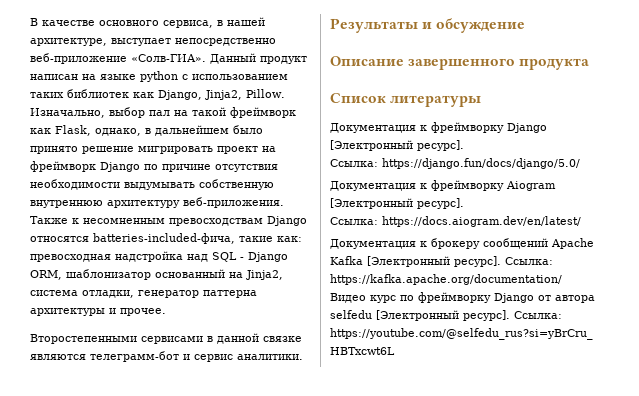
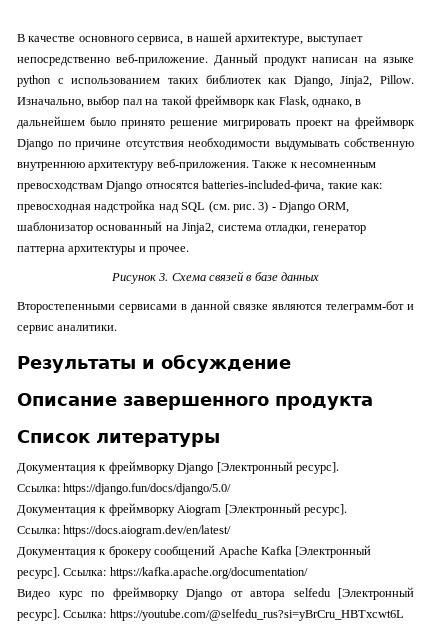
[30,53,206,64] веб-приложение «Солв-ГИА». -> [116,54,208,66] веб-приложение.
(237, 257) none -> [208,201,269,213] (см. рис. 3)
(166, 312) none -> [110,271,320,284] // Рисунок 3. Схема связей в базе данных

